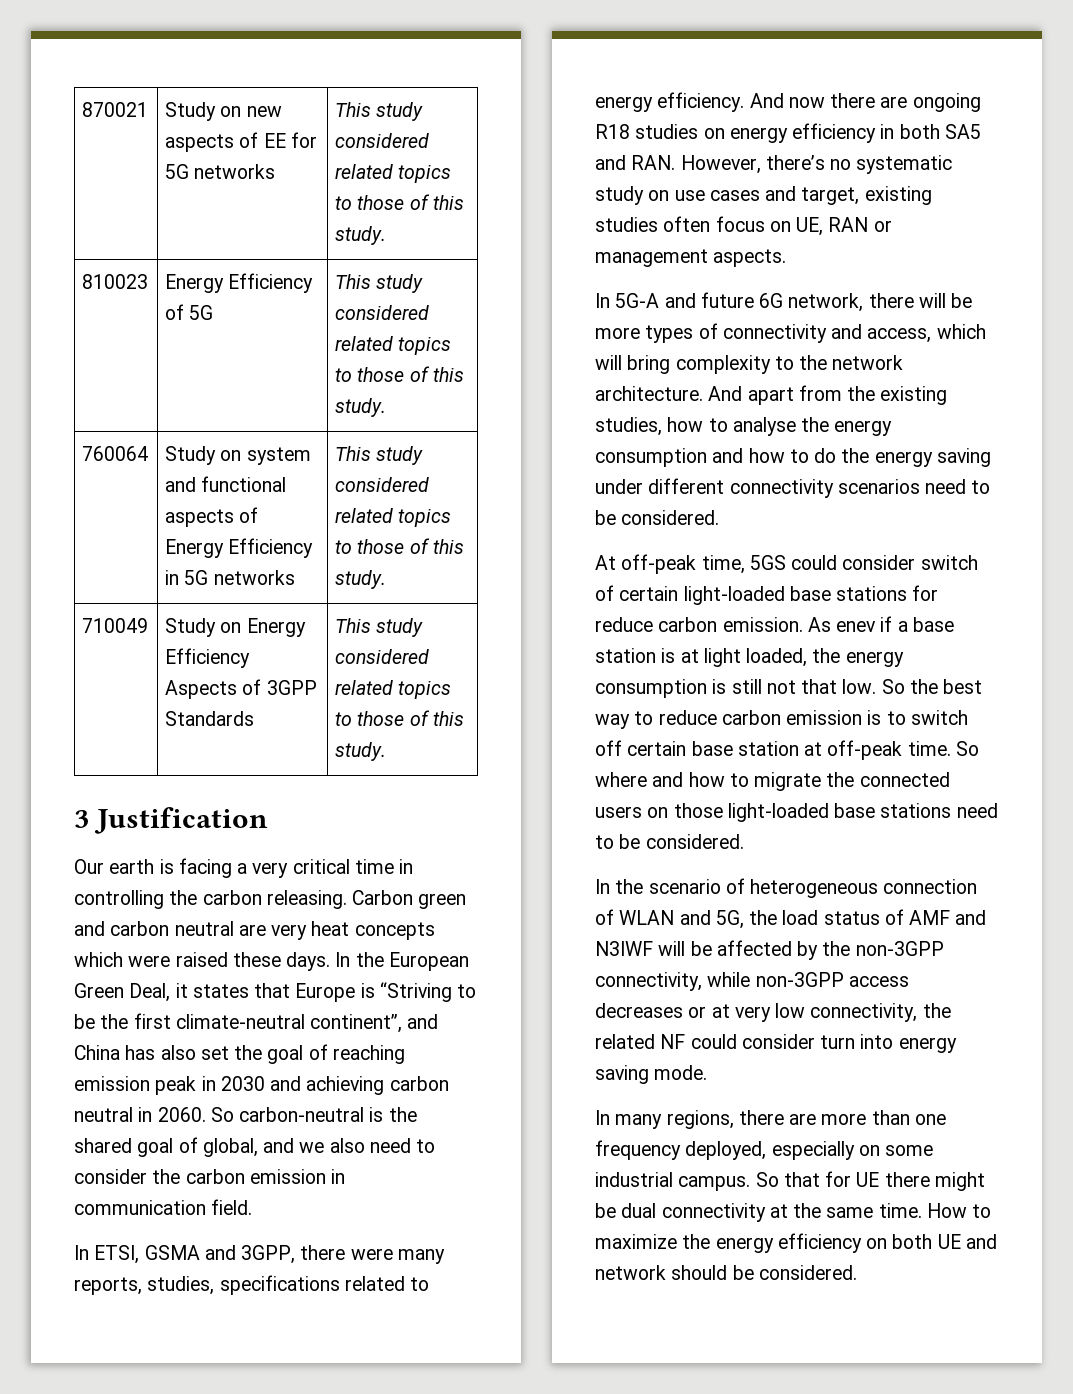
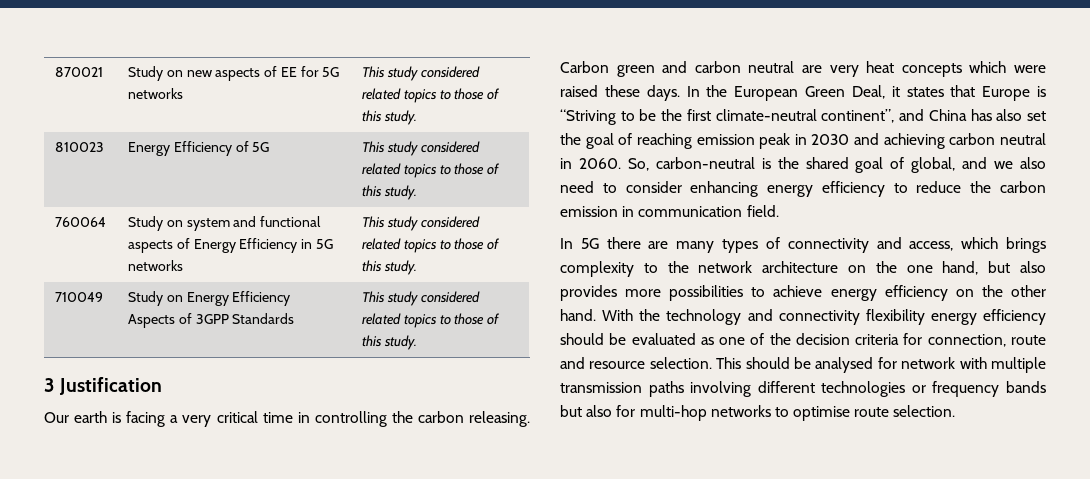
[210,1107,234,1122] So -> [627,158,649,171] So,
(147, 1176) none -> [690,181,962,197] enhancing energy efficiency to reduce
[94,1245,445,1264] [74,1275,430,1295] [595,92,981,112] [595,123,981,143] [595,155,953,174] [595,186,932,205] [595,216,892,236] [595,249,787,267] [595,292,973,312] [595,327,640,339] ETSI, GSMA and 3GPP, there were many reports, studies, specifications related to energy efficiency. And now there are ongoing R18 studies on energy efficiency in both SA5 and RAN. However, there’s no systematic study on use cases and target, existing studies often focus on UE, RAN or management aspects. // In 5G-A and future 6G network, there will be more -> [580,237,715,253] 5G there are many
[595,355,671,374] will bring -> [1006,237,1046,253] brings
[595,385,948,405] [595,417,893,436] [595,448,991,467] [595,478,991,498] [595,510,720,525] [595,554,978,574] [595,585,939,605] [595,616,954,632] [595,648,904,667] [595,679,983,698] [595,710,968,729] [595,740,979,760] [595,772,950,791] [595,803,998,822] [595,834,744,849] [595,878,978,898] [595,909,987,929] [595,940,944,960] [595,972,909,991] [595,1003,951,1022] [595,1034,957,1053] [595,1065,708,1084] [595,1110,946,1129] [595,1140,934,1160] [595,1171,985,1191] [595,1203,992,1222] [595,1233,997,1253] [595,1265,857,1280] architecture. And apart from the existing studies, how to analyse the energy consumption and how to do the energy saving under different connectivity scenarios need to be considered. // At off-peak time, 5GS could consider switch of certain light-loaded base stations for reduce carbon emission. As enev if a base station is at light loaded, the energy consumption is still not that low. So the best way to reduce carbon emission is to switch off certain base station at off-peak time. So where and how to migrate the connected users on those light-loaded base stations need to be considered. // In the scenario of heterogeneous connection of WLAN and 5G, the load status of AMF and N3IWF will be affected by the non-3GPP connectivity, while non-3GPP access decreases or at very low connectivity, the related NF could consider turn into energy saving mode. // In many regions, there are more than one frequency deployed, especially on some industrial campus. So that for UE there might be dual connectivity at the same time. How to maximize the energy efficiency on both UE and network should be considered. -> [762,261,1046,275] [560,285,1046,301] [560,309,1046,325] [560,333,1046,347] [560,357,1046,373] [560,381,1046,397] [560,405,956,421] architecture on the one hand, but also provides more possibilities to achieve energy efficiency on the other hand. With the technology and connectivity flexibility energy efficiency should be evaluated as one of the decision criteria for connection, route and resource selection. This should be analysed for network with multiple transmission paths involving different technologies or frequency bands but also for multi-hop networks to optimise route selection.

